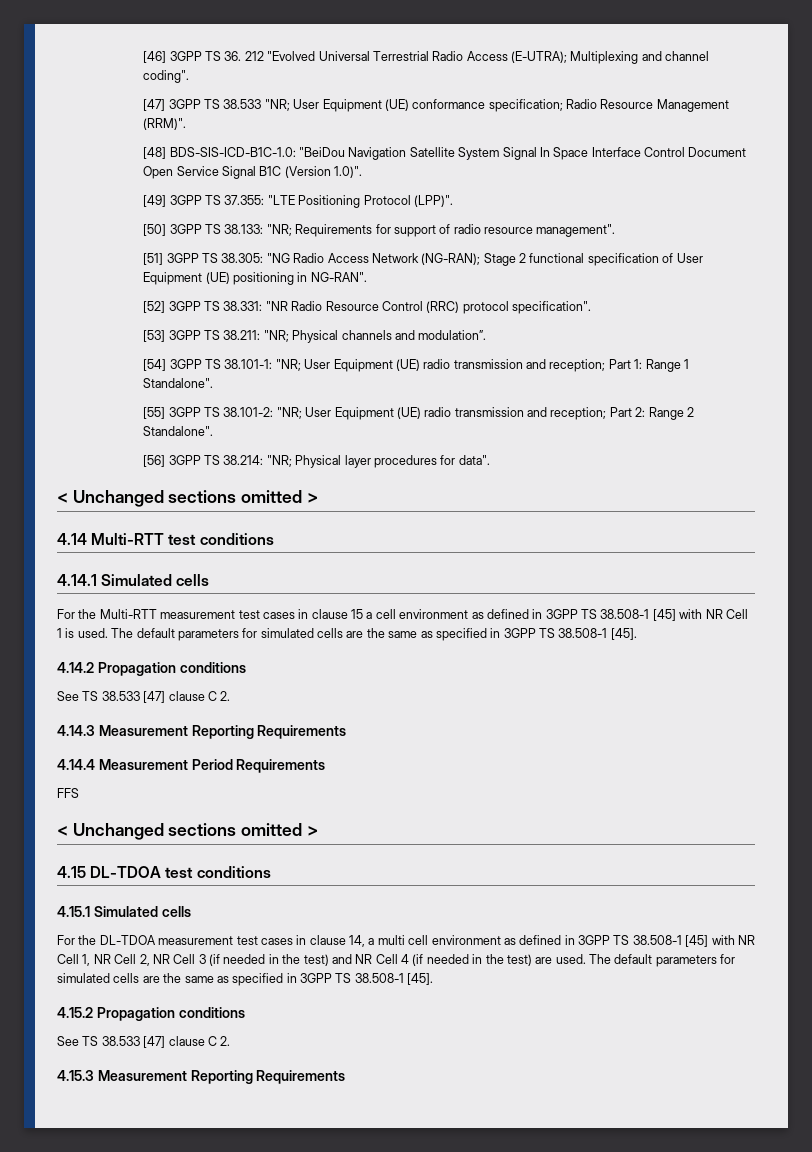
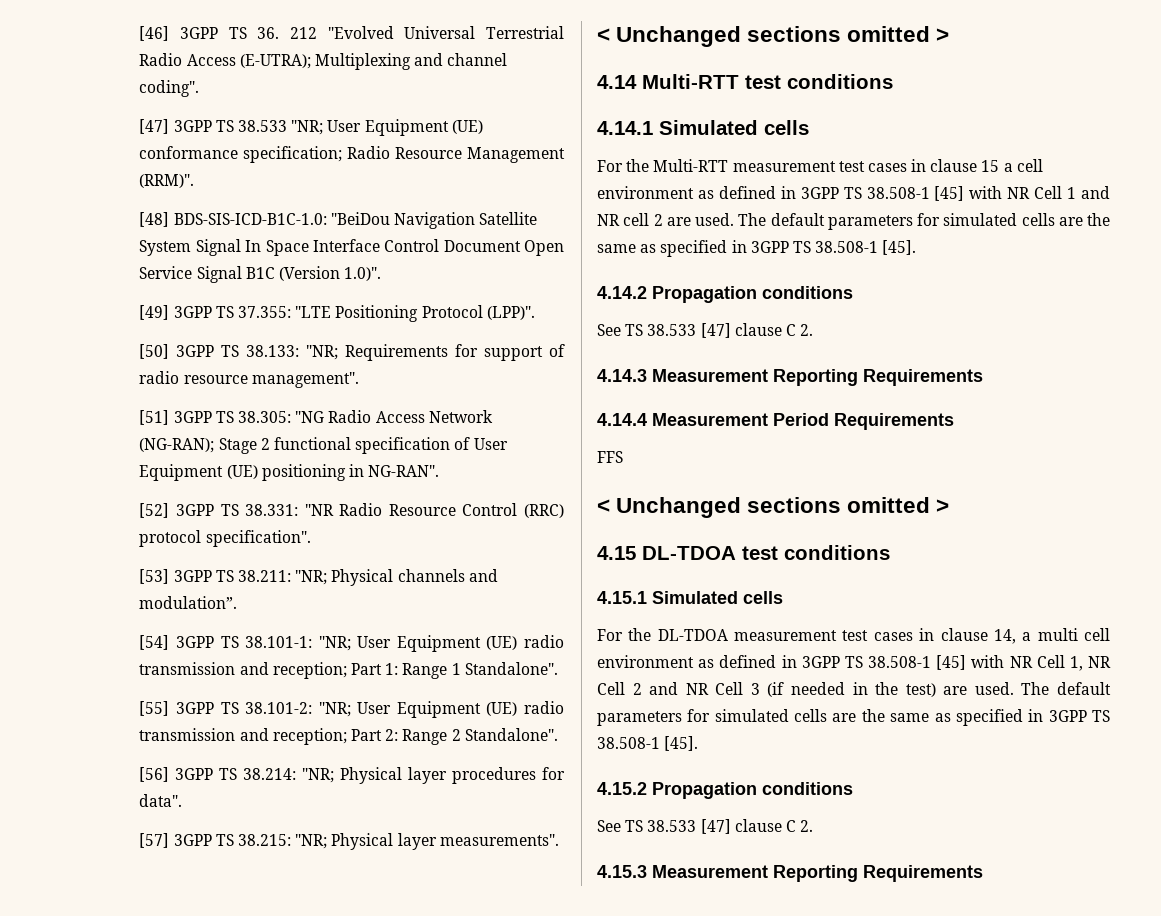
(490, 460) none -> [139,833,559,850] // [57] 3GPP TS 38.215: "NR; Physical layer measurements".
[65,628,75,638] is -> [1081,186,1110,199] [597,213,691,226] and NR cell 2 are
[139,954,150,966] 2, -> [632,682,679,695] 2 and
[331,954,532,966] and NR Cell 4 (if needed in the test) -> (936, 690) none

